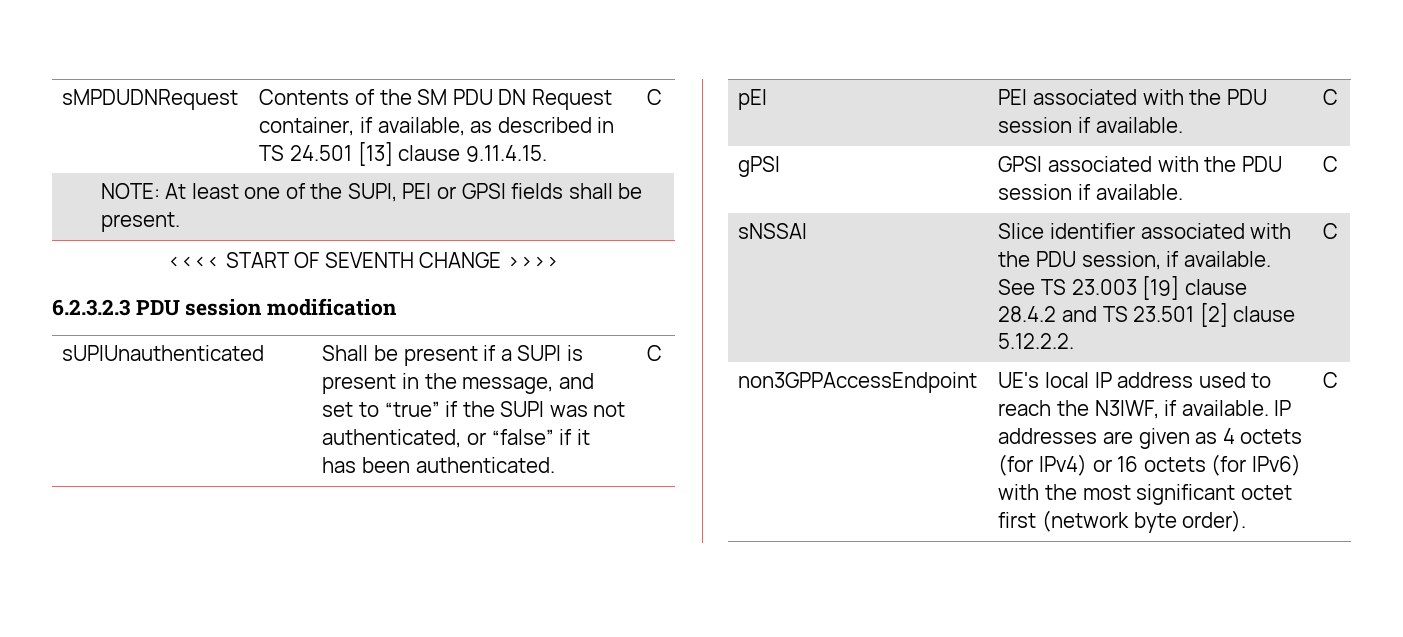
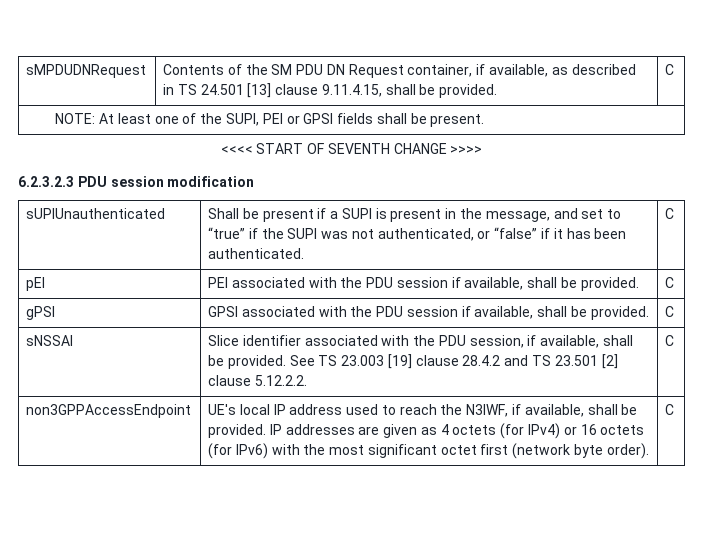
[465,145,547,162] 9.11.4.15. -> [321,84,498,98] 9.11.4.15, shall be provided.
[1095,117,1183,133] available. -> [464,277,639,291] available, shall be provided.
[1095,184,1183,200] available. -> [474,306,649,320] available, shall be provided.
[1183,251,1271,267] available. -> [540,335,634,348] [208,355,286,369] available, shall be provided.
[1181,400,1269,416] available. -> [524,404,638,417] [208,424,267,438] available, shall be provided.

